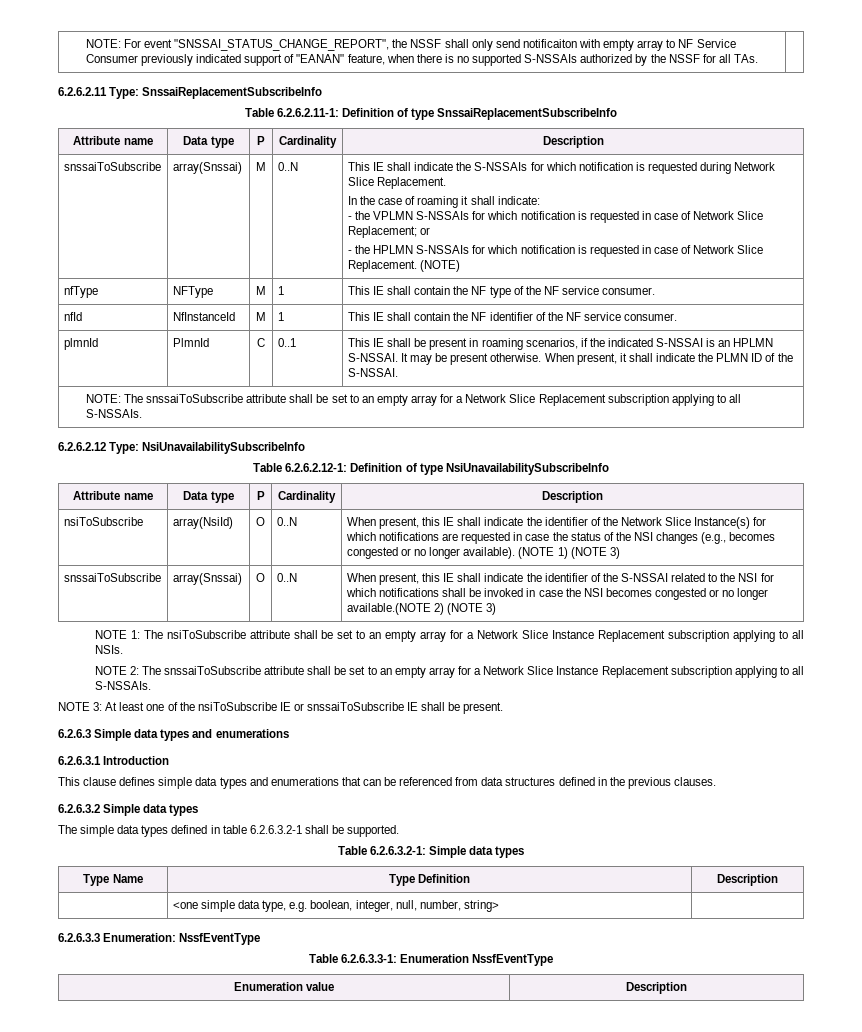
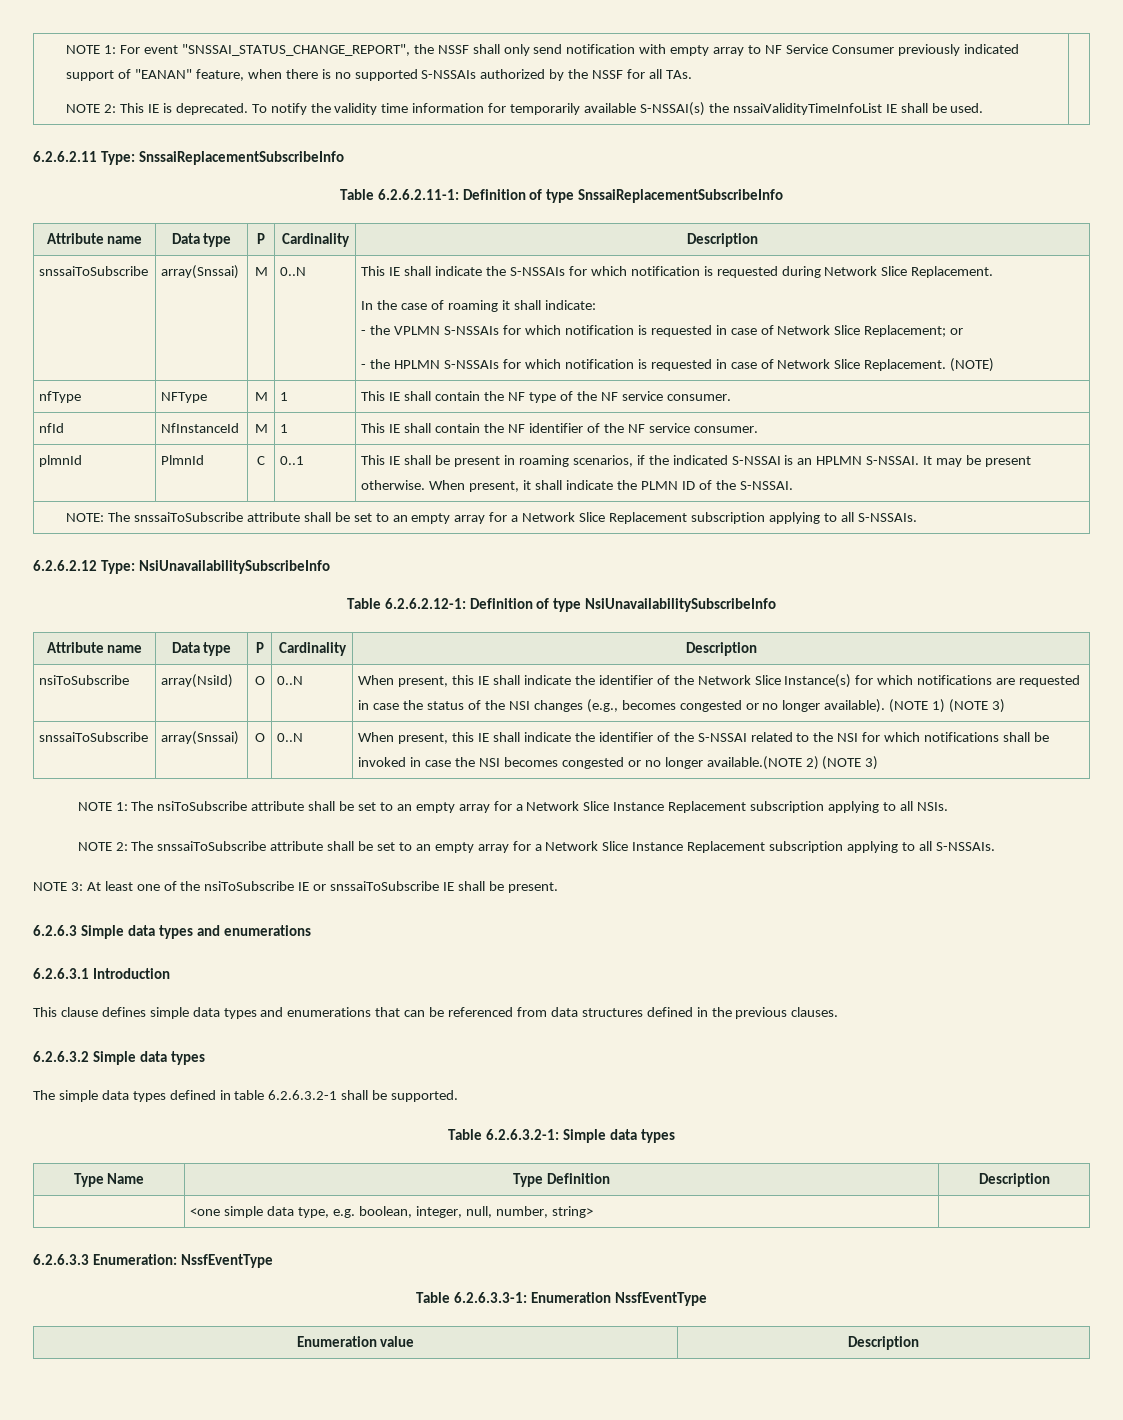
[85,39,121,48] NOTE: -> [66,45,117,54] NOTE 1:
[522,39,577,48] notificaiton -> [566,44,636,54] notification
(758, 58) none -> [66,102,984,116] // NOTE 2: This IE is deprecated. To notify the validity time information for temporarily available S-NSSAI(s) the nssaiValidityTimeInfoList IE shall be used.

